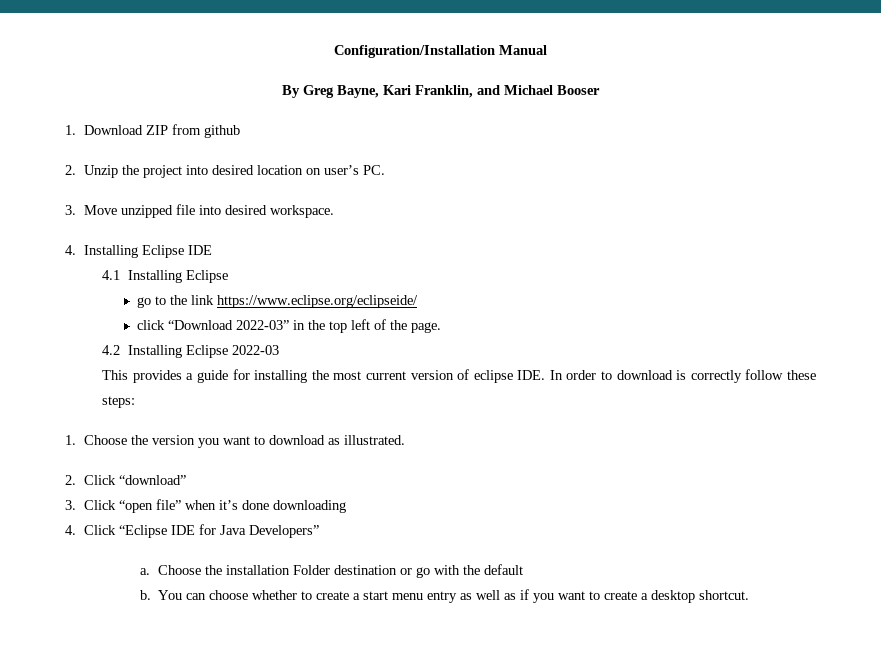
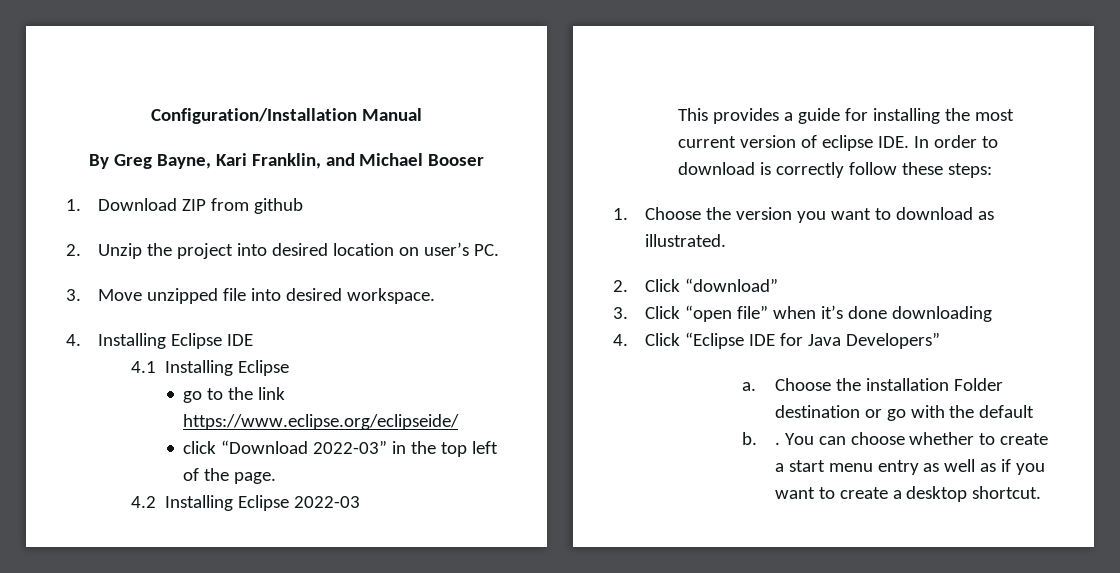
(151, 595) none -> [774,442,780,445] .

